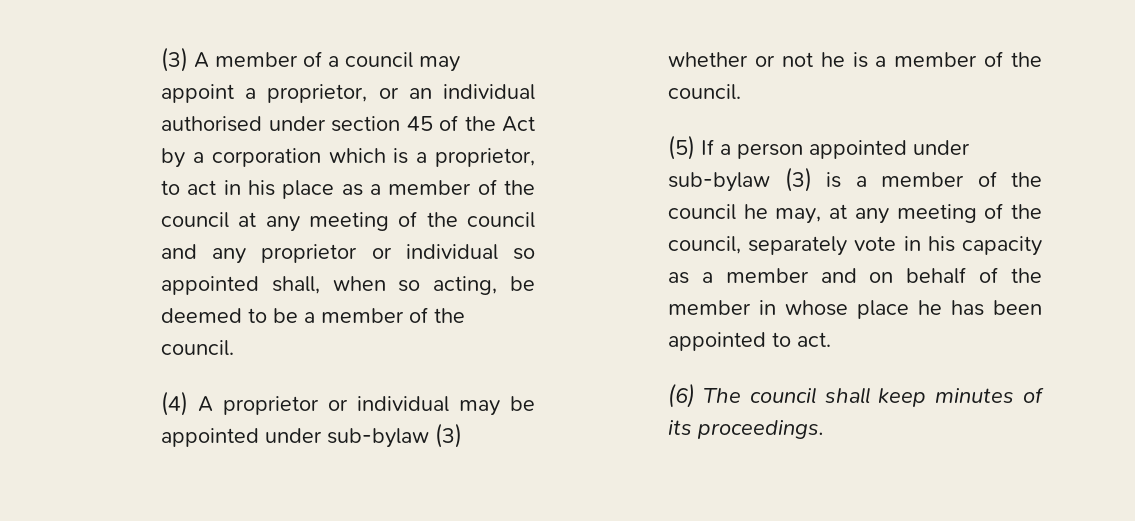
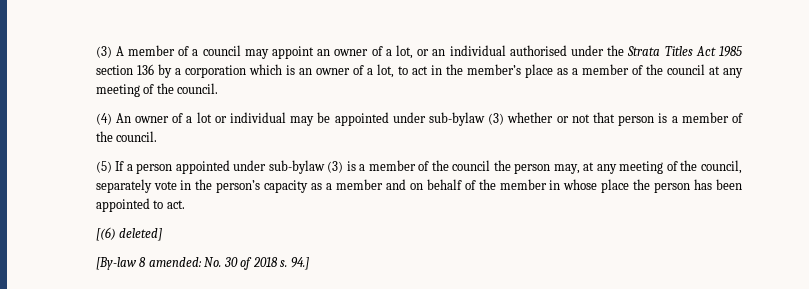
[245,84,368,103] a proprietor, -> [317,45,414,59] an owner of a lot,
[331,115,535,132] section 45 of the Act -> [607,45,743,57] [95,64,154,75] the Strata Titles Act 1985 section 136
[416,148,535,167] a proprietor, -> [298,64,394,78] an owner of a lot,
[248,180,276,196] his -> [445,64,521,75] the member’s
[467,212,535,228] [161,244,535,264] [161,276,535,295] [161,307,466,323] [161,340,235,356] [161,391,320,416] council and any proprietor or individual so appointed shall, when so acting, be deemed to be a member of the council. // (4) A proprietor -> [177,83,219,94] [95,112,212,125] council. // (4) An owner of a lot
[820,52,845,67] he -> [593,112,655,126] that person
[743,204,768,219] he -> [493,160,551,174] the person
[927,236,955,252] his -> [195,179,261,193] the person’s
[918,300,943,315] he -> [633,179,691,193] the person
[668,383,1044,408] [668,420,825,439] (6) The council shall keep minutes of its proceedings. -> [95,227,163,241] [95,257,309,270] [(6) deleted] // [By-law 8 amended: No. 30 of 2018 s. 94.]

